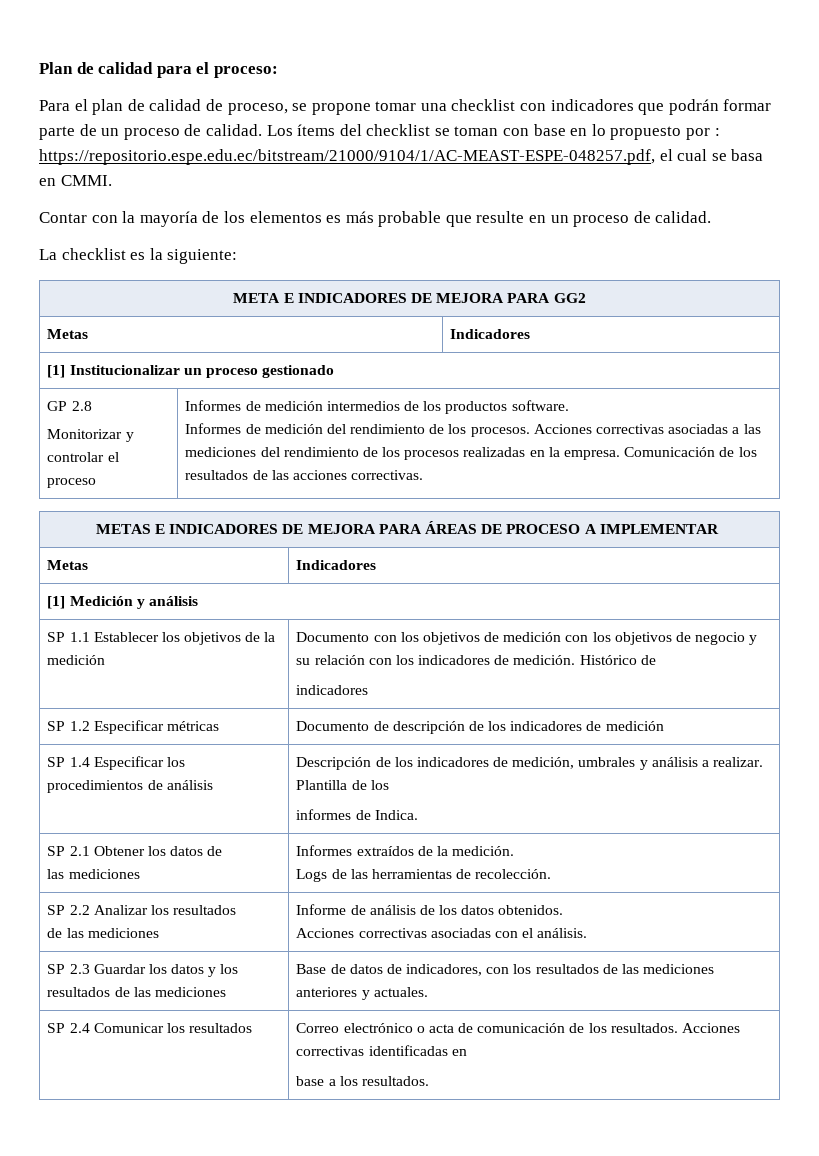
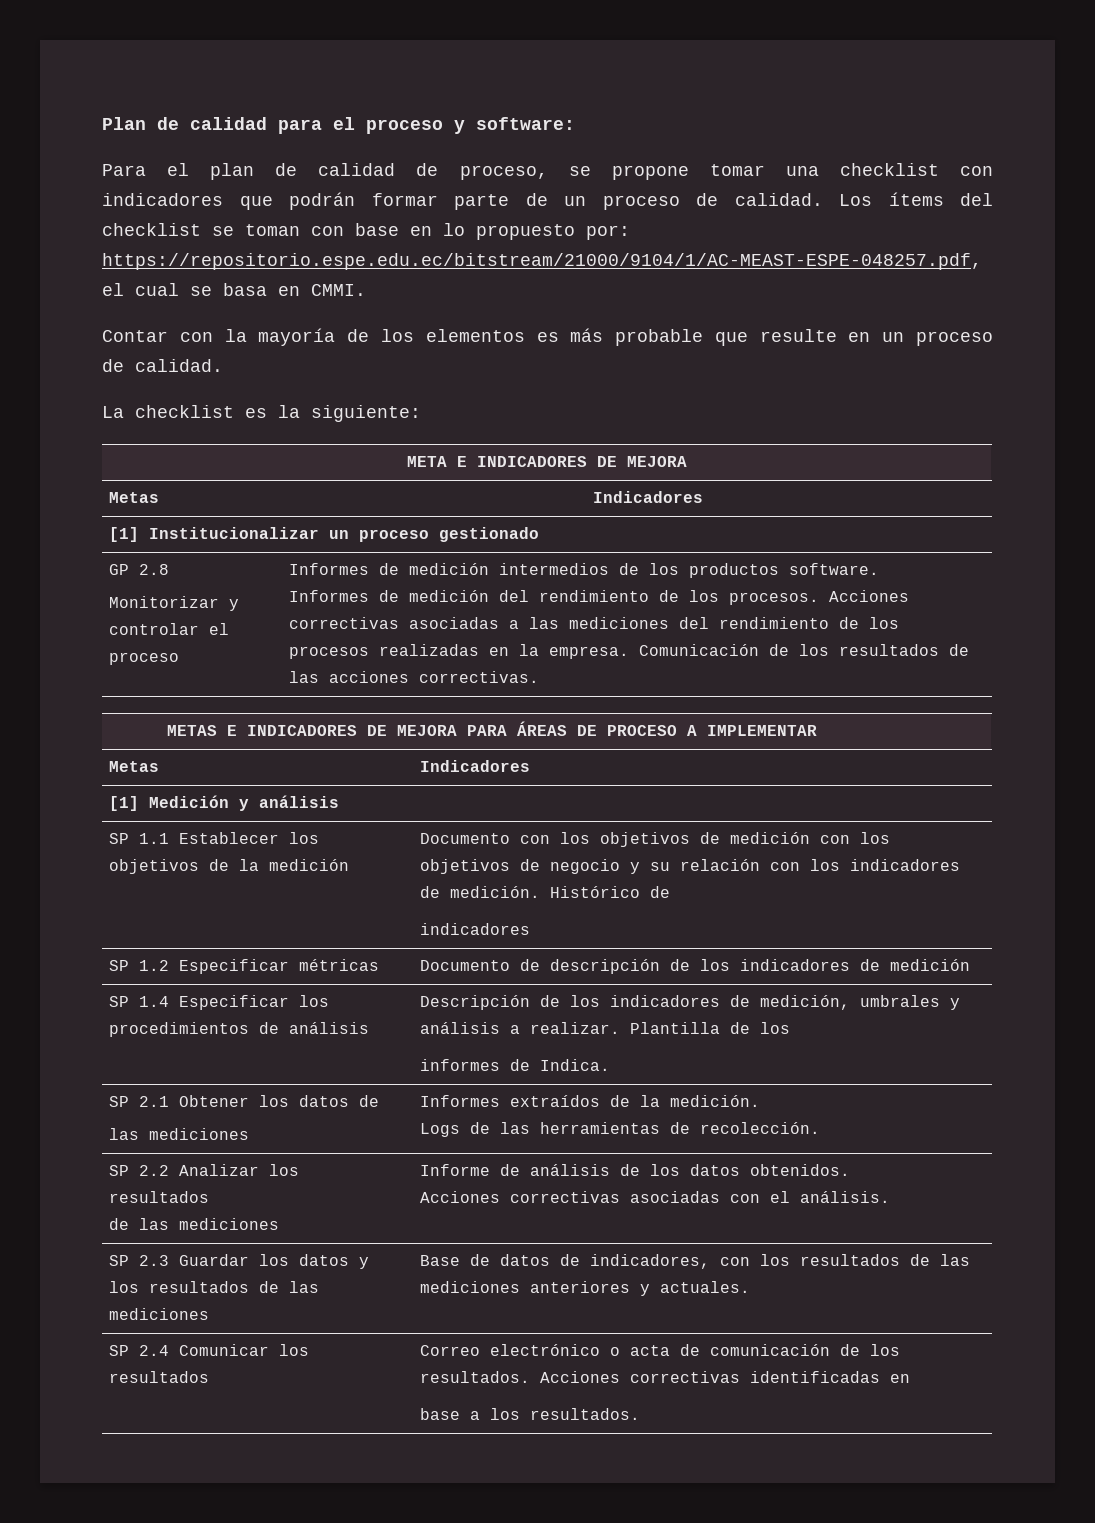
[213,66,278,78] proceso: -> [366,117,575,134] proceso y software:
[686,128,720,140] por : -> [586,225,630,240] por:
[507,293,586,303] PARA GG2 -> (687, 461) none

